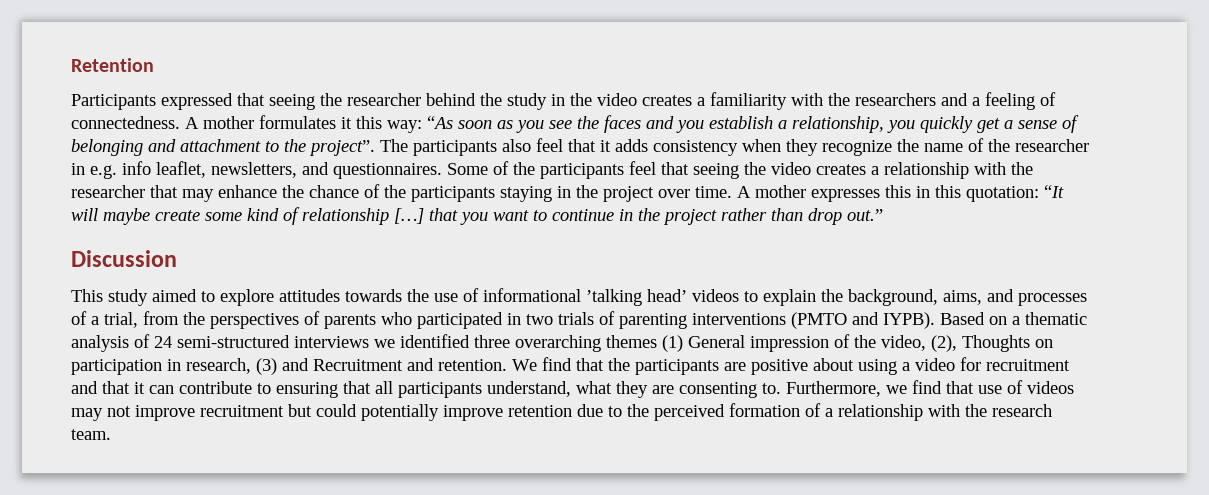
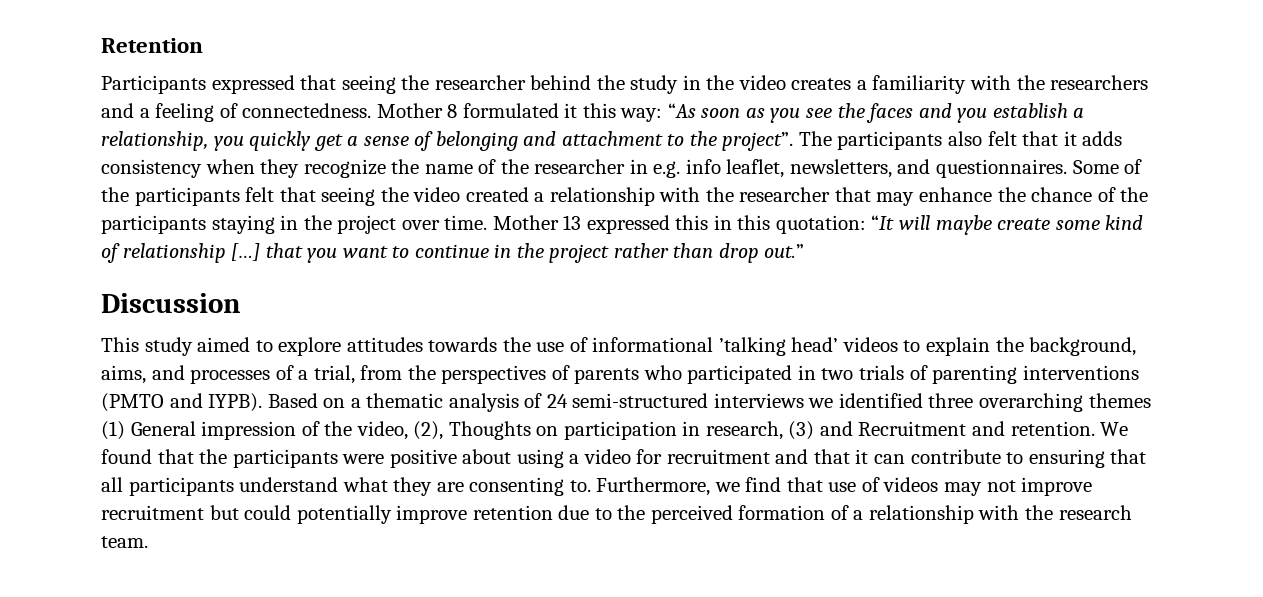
[185,115,336,129] A mother formulates -> [376,103,559,118] Mother 8 formulated
[536,138,563,152] feel -> [987,131,1017,146] felt
[629,161,656,175] feel -> [245,187,275,202] felt
[816,164,866,175] creates -> [465,187,529,202] created
[737,185,880,202] A mother expresses -> [492,215,670,234] Mother 13 expressed
[542,357,572,371] find -> [101,449,152,464] found
[724,362,746,371] are -> [342,454,385,464] were
[487,381,571,397] understand, -> [239,477,339,492] understand

